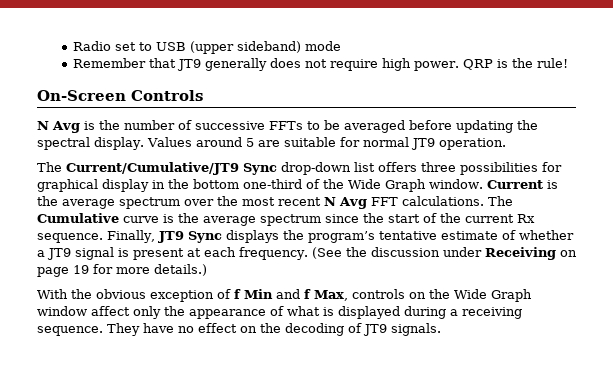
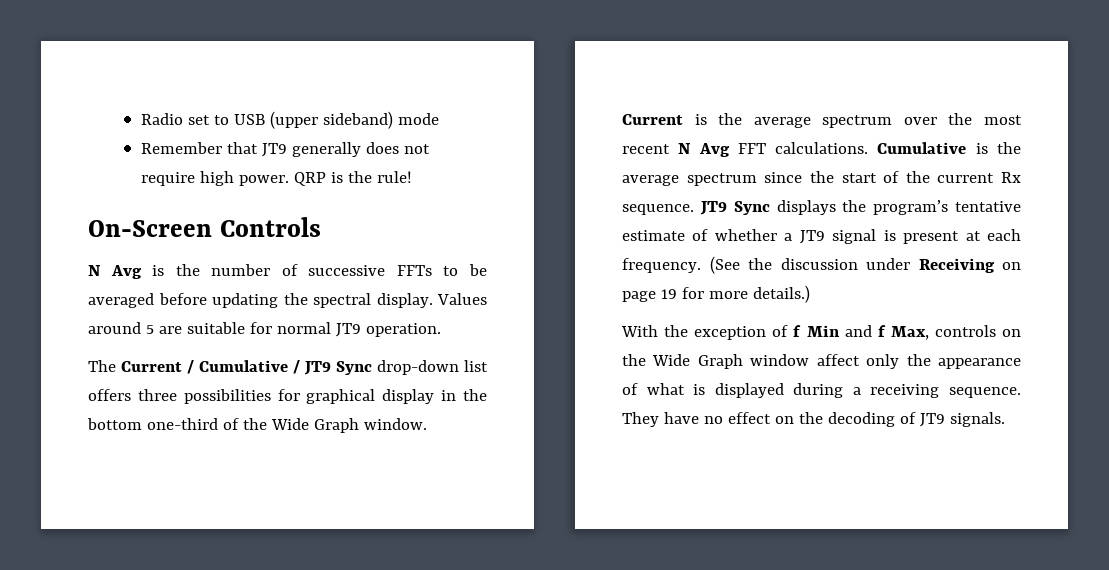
[66,162,239,175] Current/Cumulative/JT9 -> [121,360,331,375] Current / Cumulative / JT9
[488,196,513,206] [37,213,159,223] The Cumulative curve -> [877,142,967,154] Cumulative
[107,230,155,243] Finally, -> (694, 209) none
[96,289,146,299] obvious -> (689, 331) none

